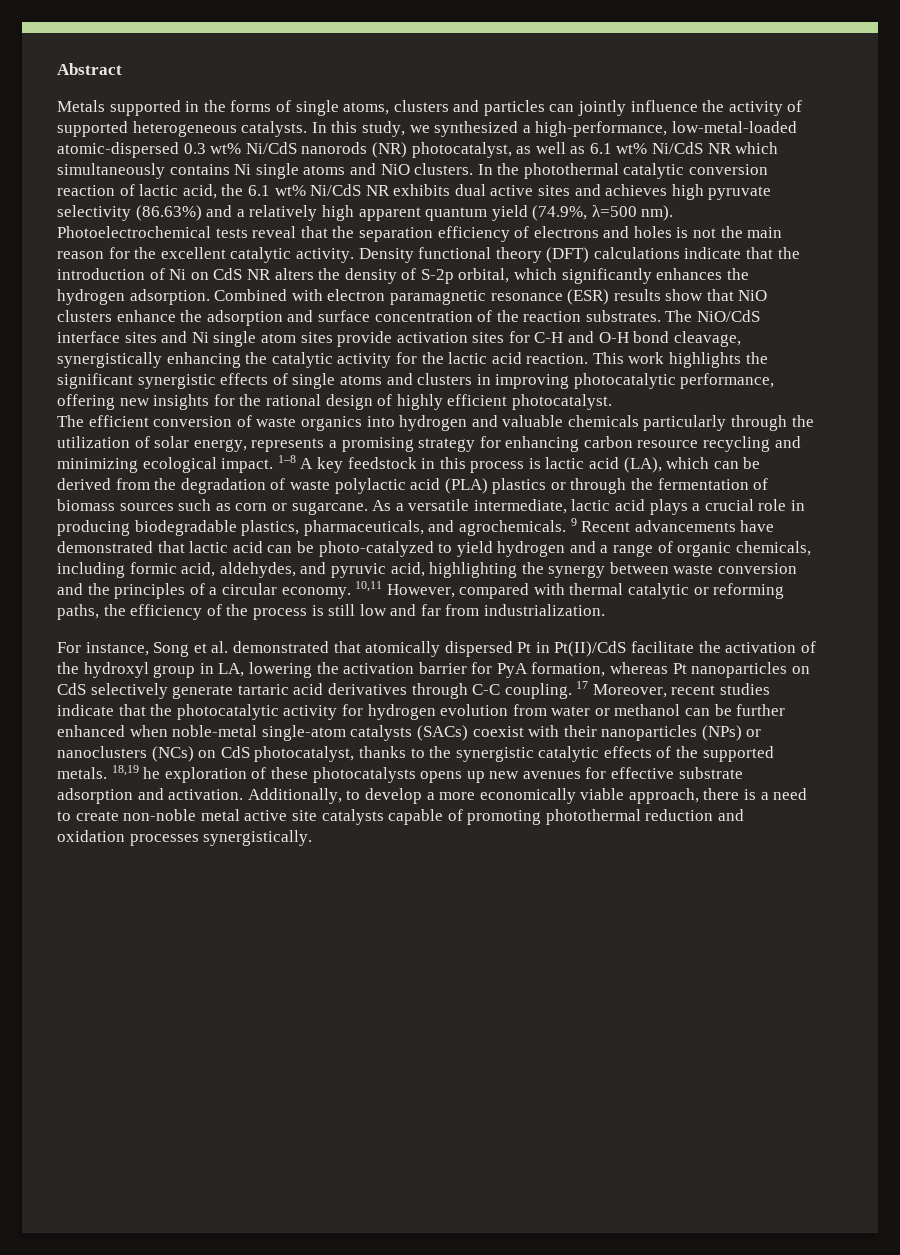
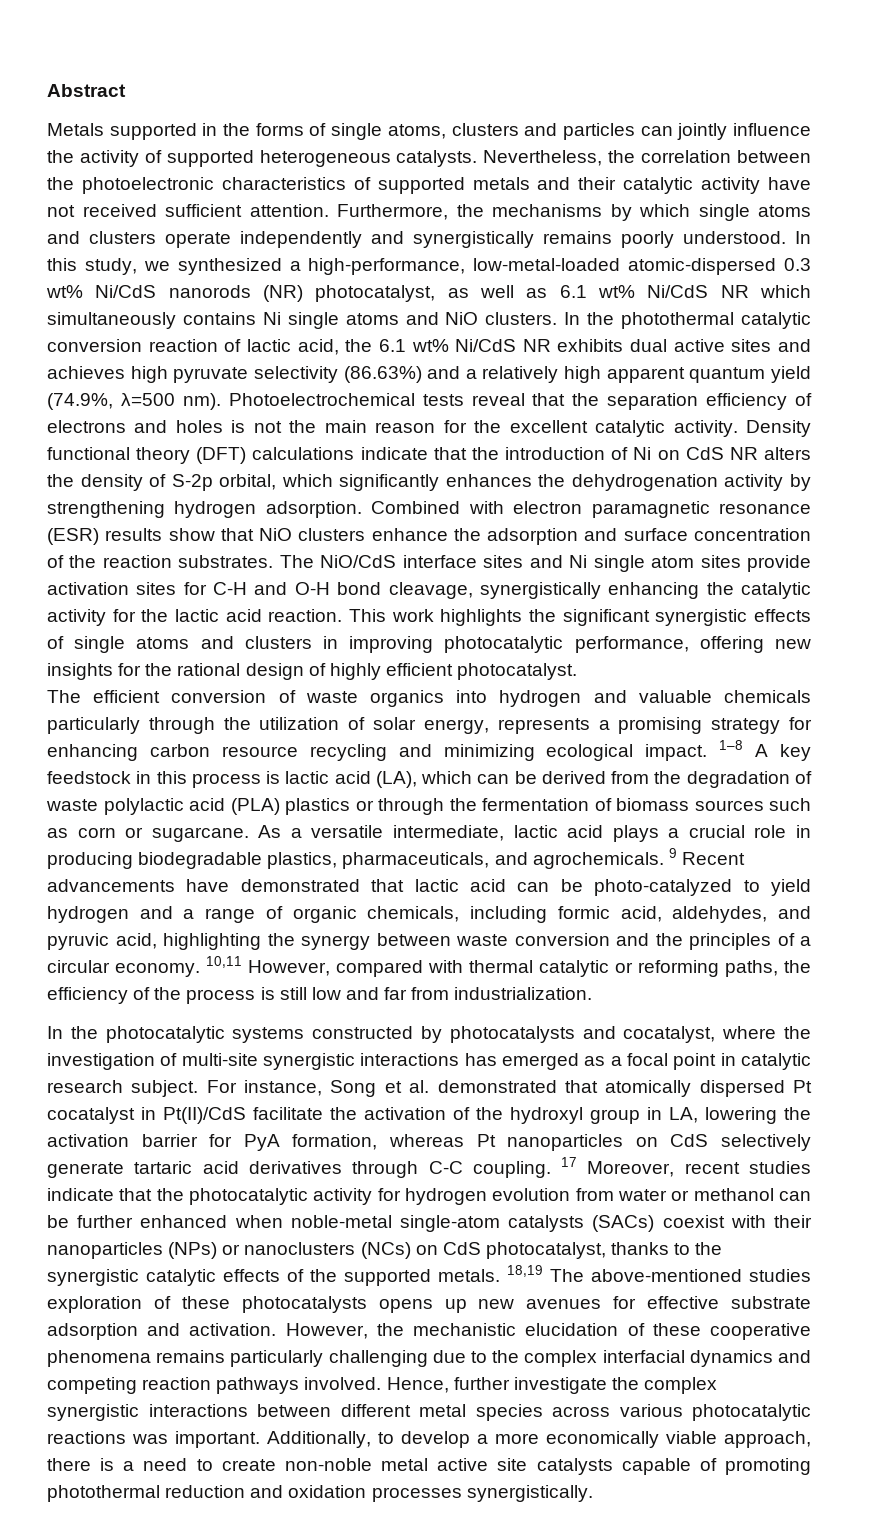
(308, 129) none -> [483,150,812,166] [47,177,811,194] [47,204,811,221] [47,231,786,248] Nevertheless, the correlation between the photoelectronic characteristics of supported metals and their catalytic activity have not received sufficient attention. Furthermore, the mechanisms by which single atoms and clusters operate independently and synergistically remains poorly understood.
(749, 274) none -> [571,474,811,491] [47,501,165,518] dehydrogenation activity by strengthening
(606, 610) none -> [47,1026,811,1043] [47,1053,812,1070] [47,1080,199,1097] In the photocatalytic systems constructed by photocatalysts and cocatalyst, where the investigation of multi-site synergistic interactions has emerged as a focal point in catalytic research subject.
(532, 647) none -> [47,1107,135,1124] cocatalyst
[143,767,161,779] he -> [550,1269,811,1282] The above-mentioned studies
(244, 794) none -> [285,1323,811,1340] [47,1350,811,1367] [47,1377,718,1394] [47,1404,811,1421] [47,1431,260,1448] However, the mechanistic elucidation of these cooperative phenomena remains particularly challenging due to the complex interfacial dynamics and competing reaction pathways involved. Hence, further investigate the complex synergistic interactions between different metal species across various photocatalytic reactions was important.

